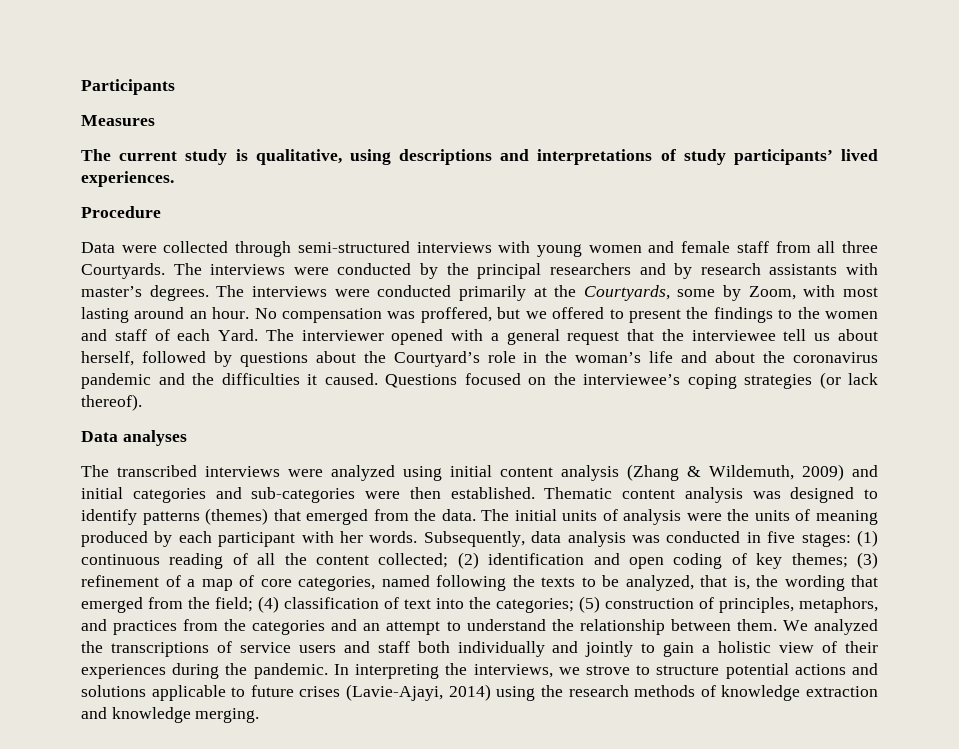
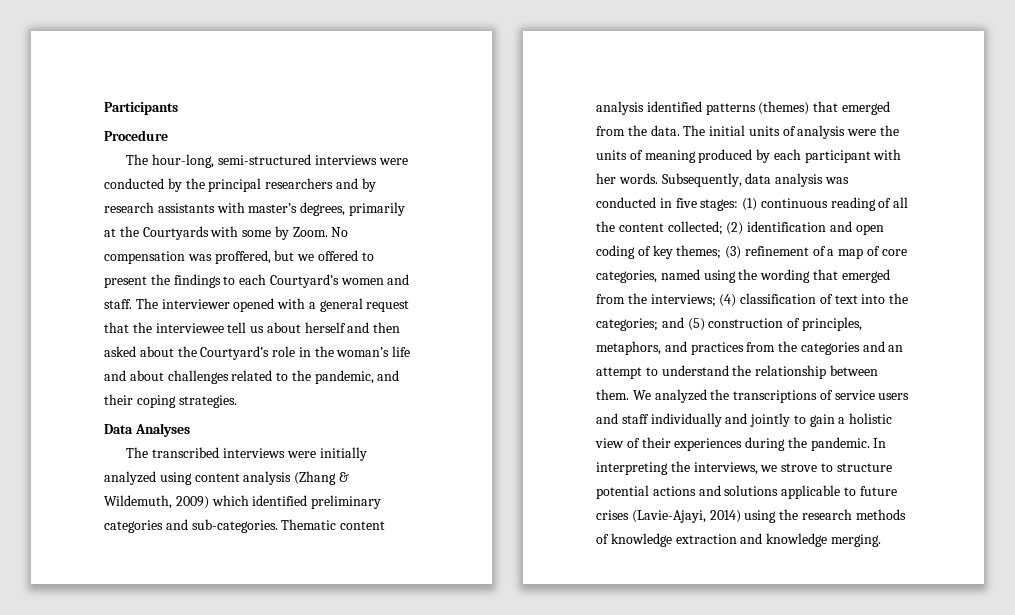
[81,115,155,126] [81,149,878,165] [81,171,174,187] [81,206,161,218] [81,241,878,257] [81,263,202,279] Measures // The current study is qualitative, using descriptions and interpretations of study participants’ lived experiences. // Procedure // Data were collected through semi-structured interviews with young women and female staff from all three Courtyards. The -> [104,130,168,141] [126,154,311,168] Procedure // The hour-long, semi-structured
[149,285,878,301] [81,307,250,323] degrees. The interviews were conducted primarily at the Courtyards, some by Zoom, with most lasting around an hour. -> [300,202,405,216] [104,226,328,240] degrees, primarily at the Courtyards with some by Zoom.
[797,307,878,319] [81,329,259,341] the women and staff of each Yard. -> [239,274,410,288] [104,299,132,309] each Courtyard’s women and staff.
[81,351,308,367] herself, followed by questions -> [304,322,401,333] [104,346,136,357] herself and then asked
[763,351,878,363] [81,372,878,389] [81,394,142,411] [81,430,187,446] the coronavirus pandemic and the difficulties it caused. Questions focused on the interviewee’s coping strategies (or lack thereof). // Data analyses -> [167,370,400,384] [104,394,237,408] [104,423,190,437] challenges related to the pandemic, and their coping strategies. // Data Analyses
(323, 473) none -> [319,447,367,461] initially
[450,465,492,477] initial -> (192, 478) none
[852,465,878,477] [81,487,878,503] [81,509,137,525] and initial categories and sub-categories were then established. Thematic content analysis was designed to identify -> [211,495,382,509] [104,519,386,533] [596,101,702,115] which identified preliminary categories and sub-categories. Thematic content analysis identified
[436,575,750,591] following the texts to be analyzed, that is, -> [703,270,736,283] using
[215,597,253,612] field; -> [650,294,716,307] interviews;
(574, 605) none -> [661,317,684,328] and
[417,641,450,653] both -> (649, 419) none

